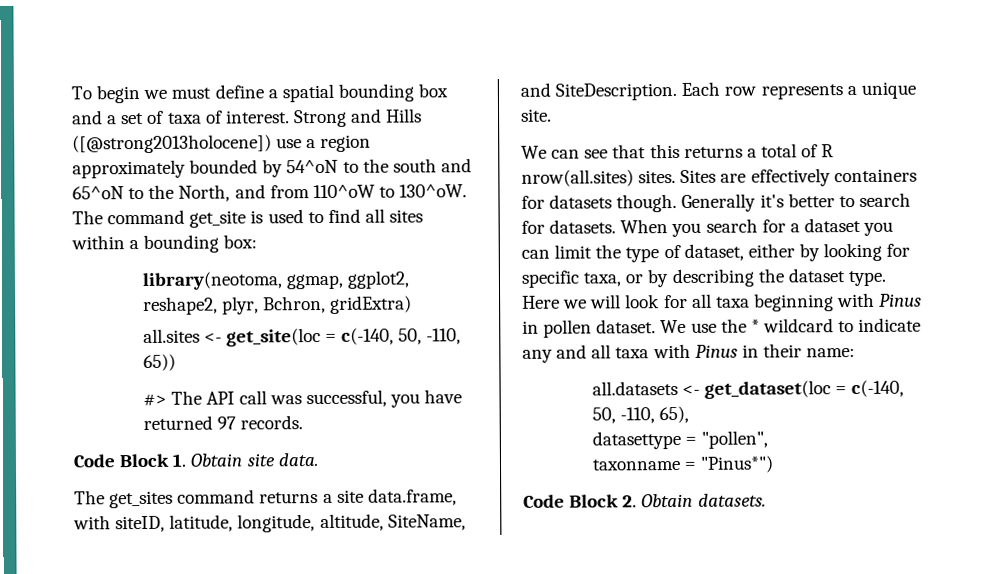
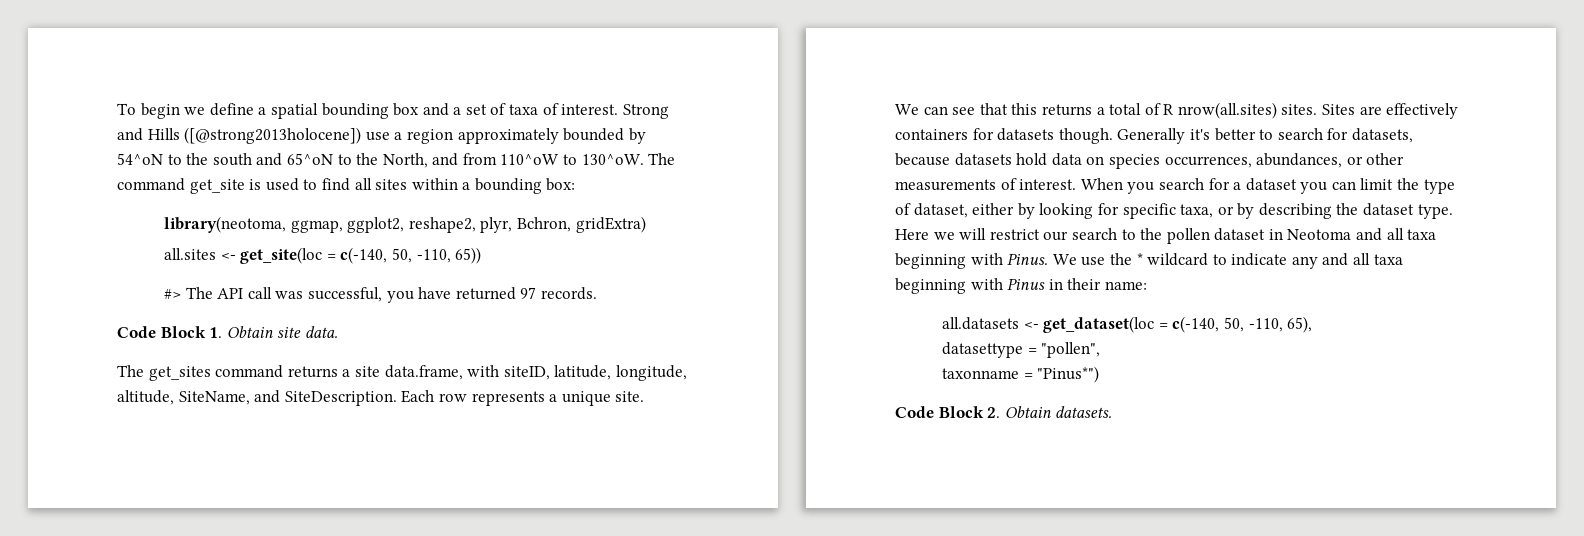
[171,87,212,99] must -> (206, 111) none
[549,219,617,234] datasets. -> [1351,128,1413,143] [895,153,1405,169] [895,178,1077,191] datasets, because datasets hold data on species occurrences, abundances, or other measurements of interest.
[625,292,923,312] [522,319,657,338] look for all taxa beginning with Pinus in pollen dataset. -> [989,228,1437,244] [895,253,1049,269] restrict our search to the pollen dataset in Neotoma and all taxa beginning with Pinus.
(650, 353) none -> [895,278,966,294] beginning

